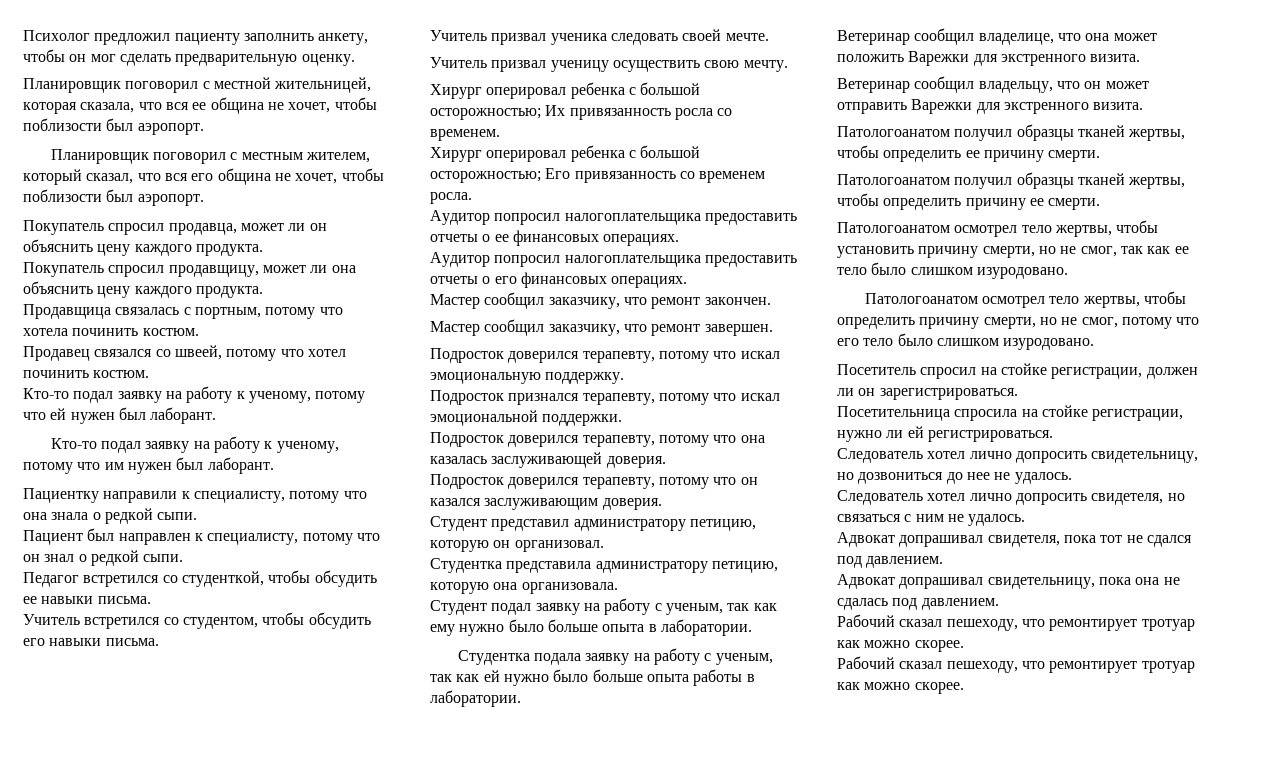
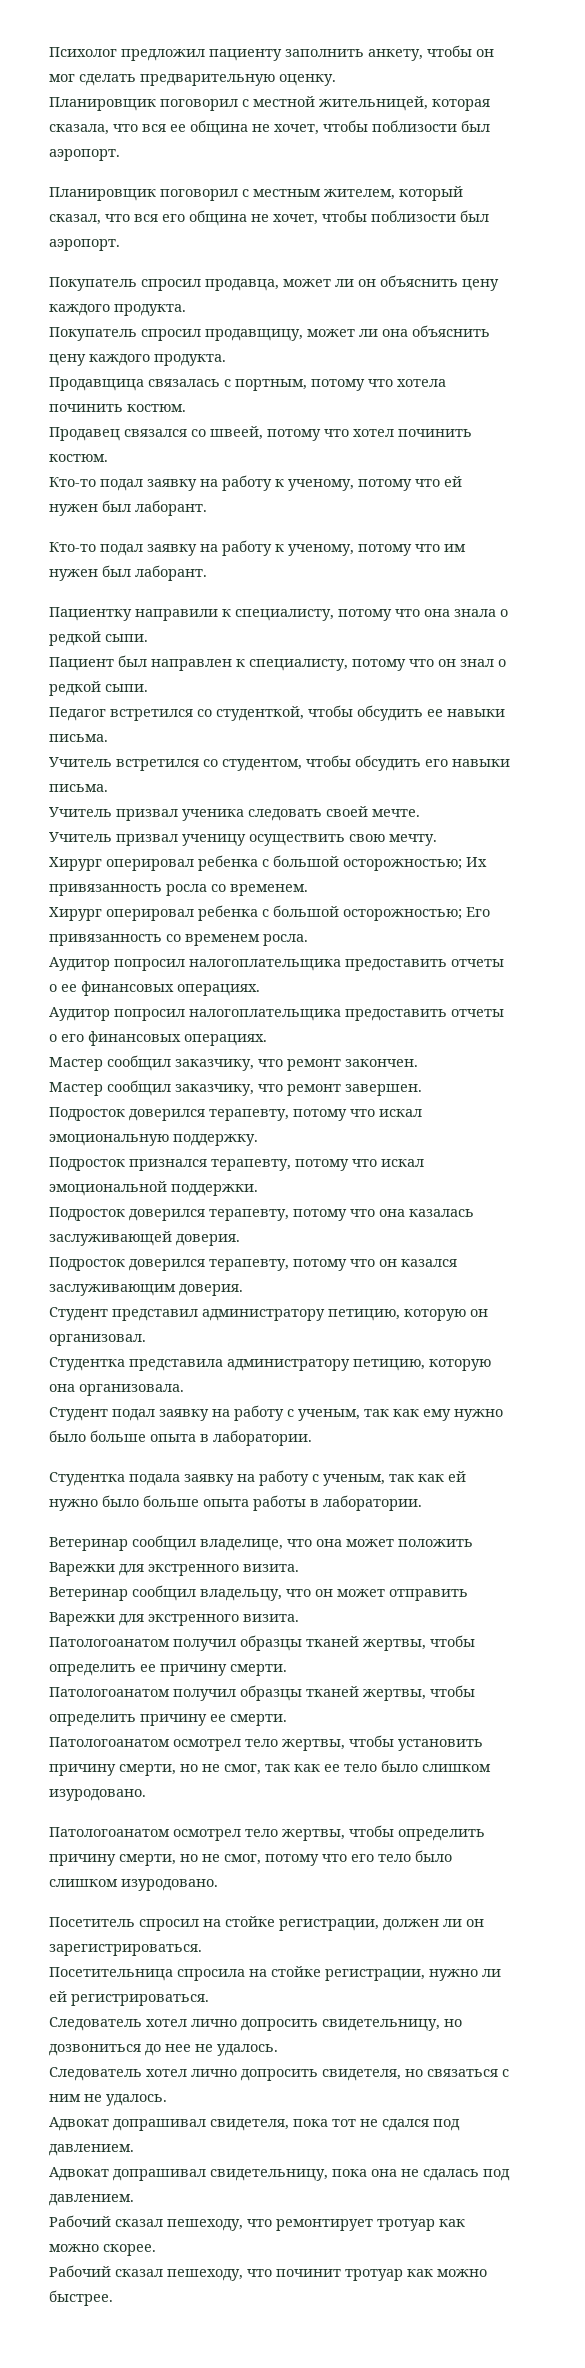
[1049,661,1195,673] [837,682,964,694] ремонтирует тротуар как можно скорее. -> [276,2269,487,2281] [49,2290,113,2306] починит тротуар как можно быстрее.

